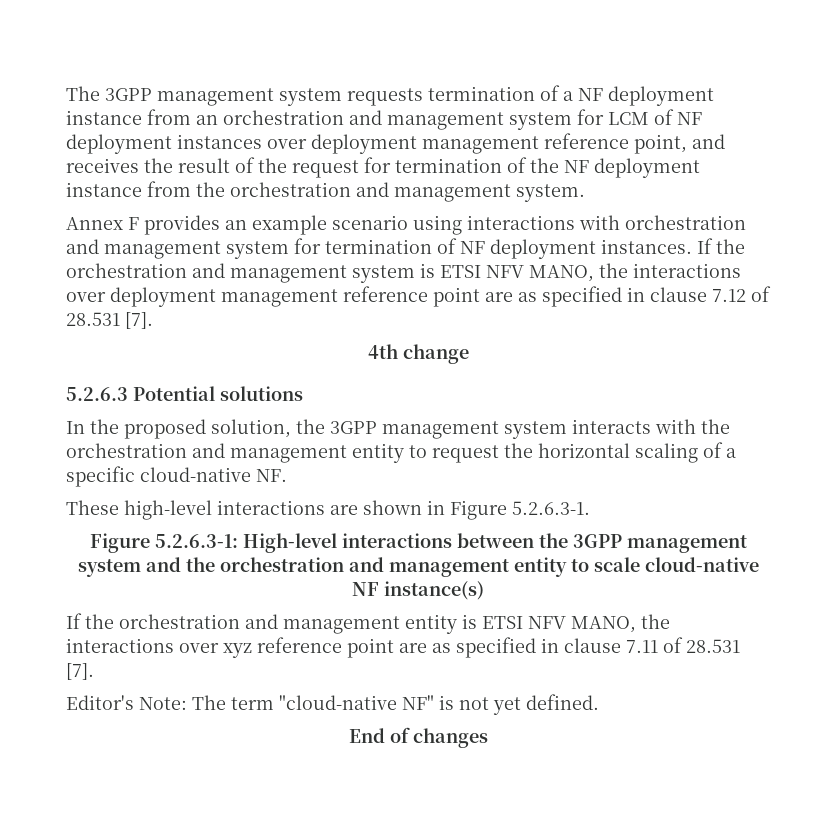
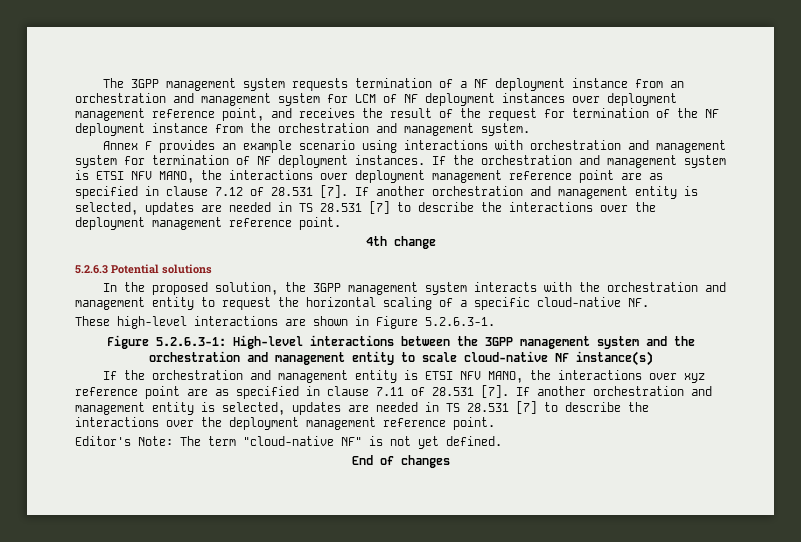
(153, 320) none -> [355,186,698,199] [75,201,656,215] [75,217,341,230] If another orchestration and management entity is selected, updates are needed in TS 28.531 [7] to describe the interactions over the deployment management reference point.
(94, 671) none -> [516,386,712,396] [75,401,649,415] [75,417,495,430] If another orchestration and management entity is selected, updates are needed in TS 28.531 [7] to describe the interactions over the deployment management reference point.

